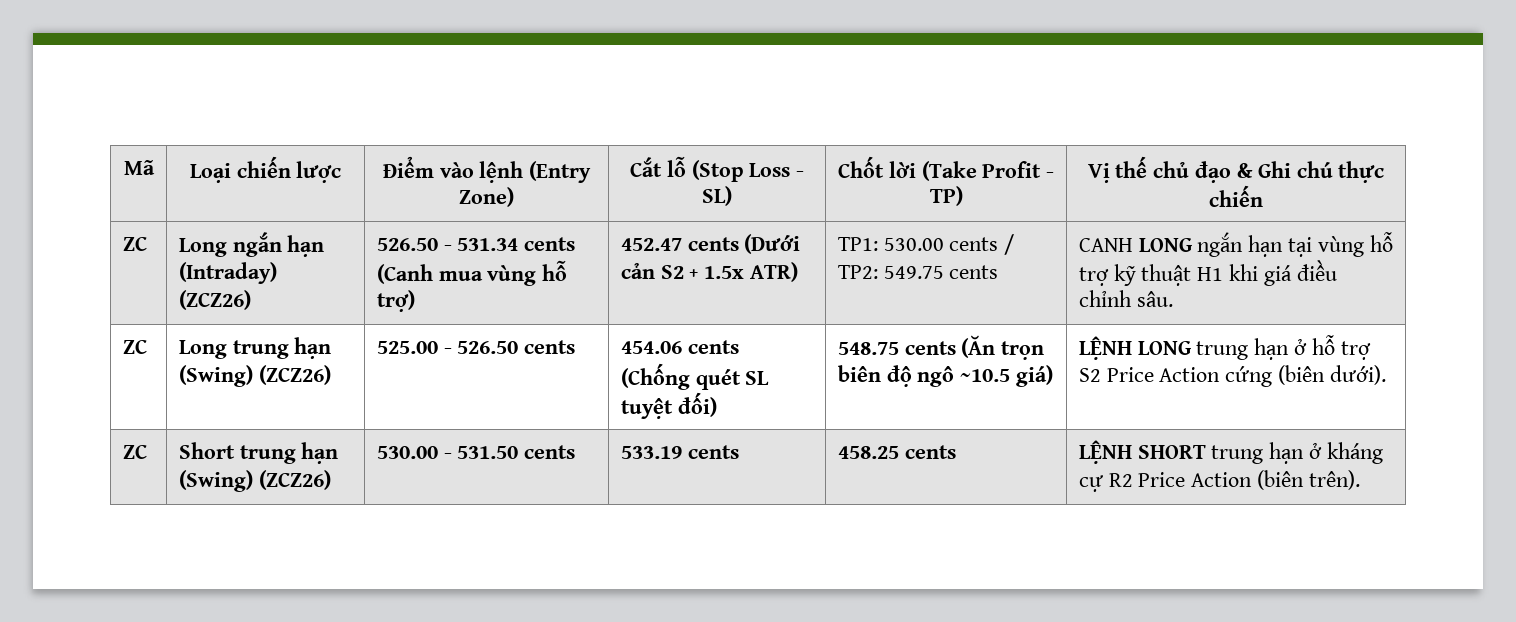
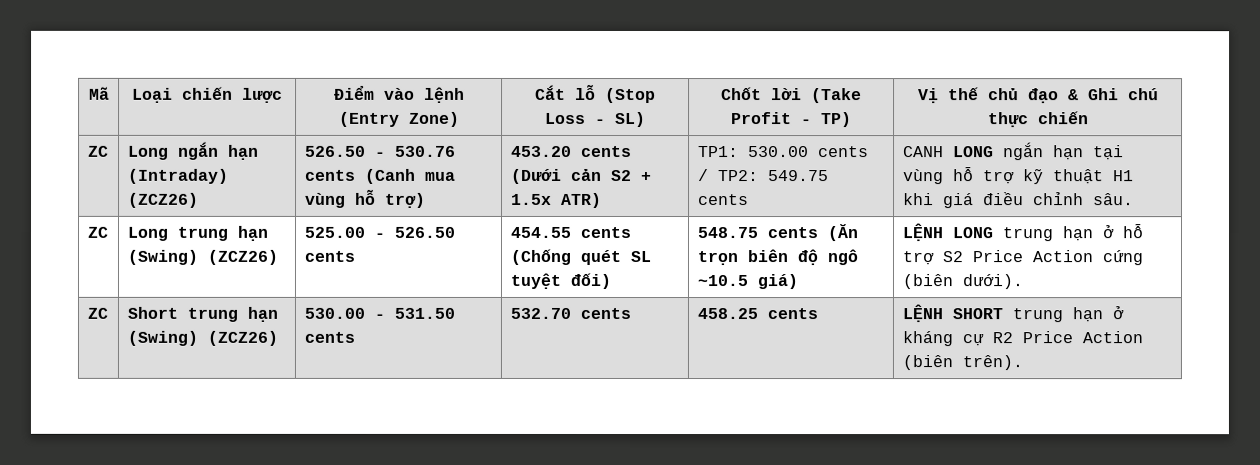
[457,238,519,251] 531.34 -> [394,145,456,157] 530.76
[620,238,682,251] 452.47 -> [510,145,572,157] 453.20
[620,341,682,354] 454.06 -> [509,226,572,238] 454.55
[620,446,682,459] 533.19 -> [509,307,571,319] 532.70

